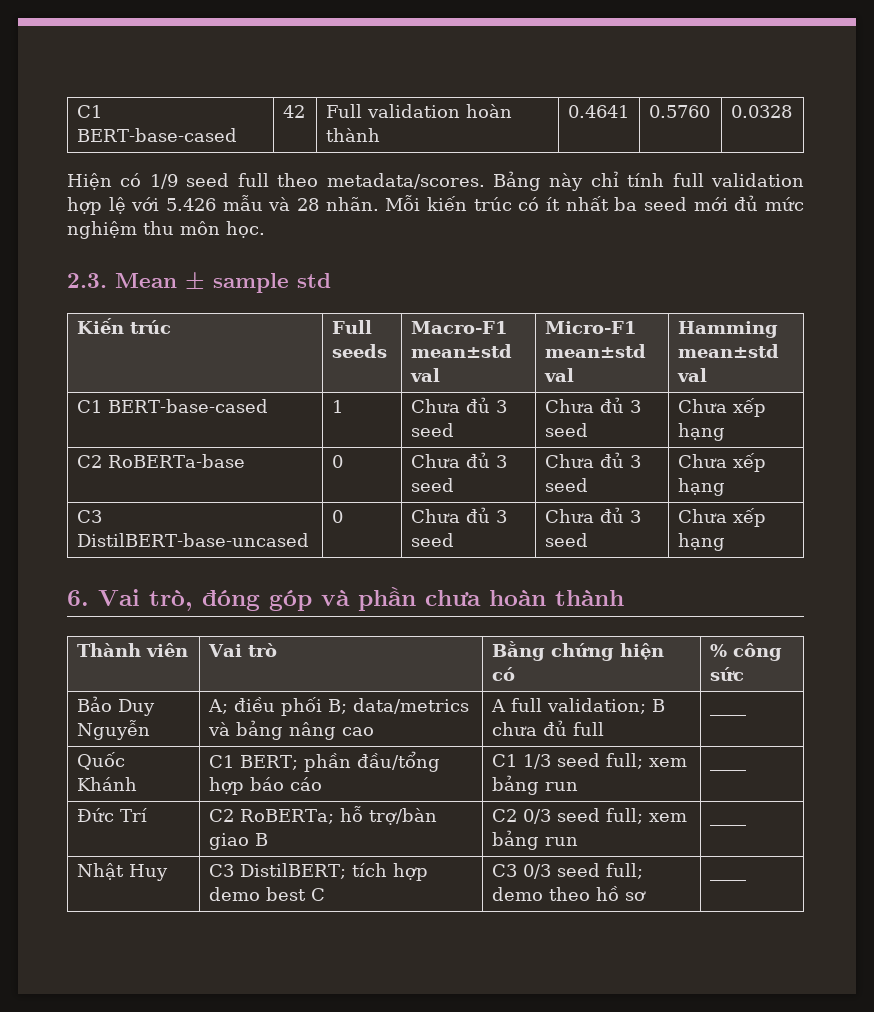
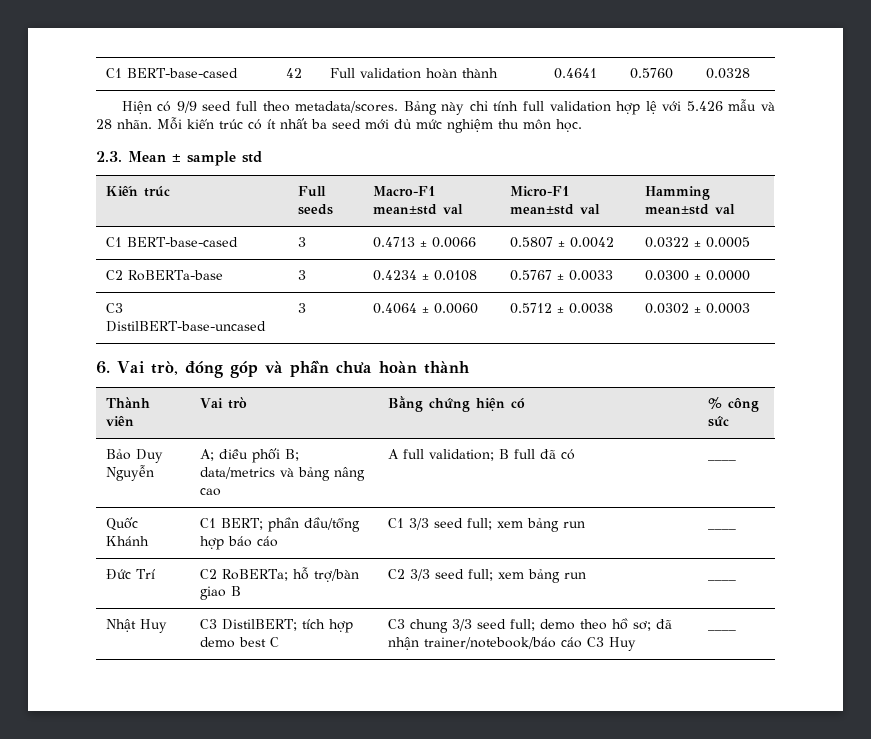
[149,174,178,189] 1/9 -> [176,101,197,113] 9/9
[331,400,343,413] [410,397,507,413] [410,423,454,437] [544,397,641,413] [544,423,588,437] [677,398,766,417] [677,423,725,441] [76,454,245,468] [331,455,343,468] [410,452,507,468] [410,478,454,492] [544,452,641,468] [544,478,588,492] [677,453,766,472] [677,478,725,496] [76,510,102,523] [76,533,309,547] [331,510,343,523] [410,507,507,523] [410,533,454,547] [544,507,641,523] [544,533,588,547] [677,508,766,527] [677,533,725,551] 1 | Chưa đủ 3 seed | Chưa đủ 3 seed | Chưa xếp hạng // C2 RoBERTa-base | 0 | Chưa đủ 3 seed | Chưa đủ 3 seed | Chưa xếp hạng // C3 DistilBERT-base-uncased | 0 | Chưa đủ 3 seed | Chưa đủ 3 seed | Chưa xếp hạng -> [298,237,307,247] [373,237,477,248] [510,237,615,248] [645,237,751,248] [106,270,224,281] [298,270,307,280] [373,270,478,281] [510,270,614,281] [645,270,751,281] [106,303,124,313] [106,321,267,332] [298,303,307,313] [373,303,479,314] [510,303,614,314] [645,303,751,314] 3 | 0.4713 ± 0.0066 | 0.5807 ± 0.0042 | 0.0322 ± 0.0005 // C2 RoBERTa-base | 3 | 0.4234 ± 0.0108 | 0.5767 ± 0.0033 | 0.0300 ± 0.0000 // C3 DistilBERT-base-uncased | 3 | 0.4064 ± 0.0060 | 0.5712 ± 0.0038 | 0.0302 ± 0.0003
[491,720,604,736] chưa đủ full -> [514,449,576,460] full đã có
[522,754,551,769] 1/3 -> [409,518,430,530] 3/3
[522,809,551,824] 0/3 -> [410,569,431,581] 3/3
[522,864,551,879] 0/3 -> [410,619,473,633] chung 3/3
[624,891,646,901] sơ -> [633,619,673,631] [388,637,637,651] sơ; đã nhận trainer/notebook/báo cáo C3 Huy

